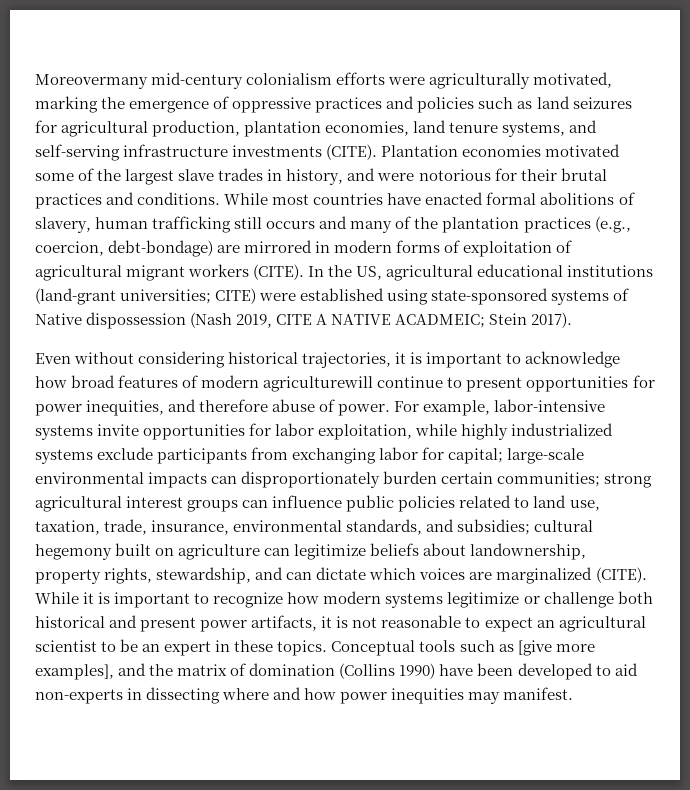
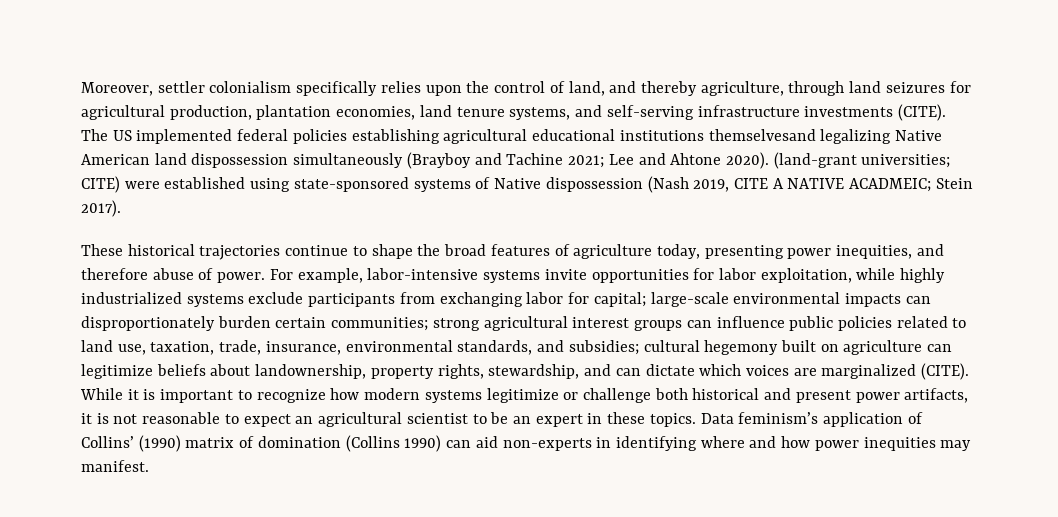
[35,72,613,89] [35,96,533,113] Moreovermany mid-century colonialism efforts were agriculturally motivated, marking the emergence of oppressive practices and policies such as -> [81,81,845,96] Moreover, settler colonialism specifically relies upon the control of land, and thereby agriculture, through
[381,144,621,157] [35,168,607,185] [35,192,635,209] [35,216,631,233] [35,240,573,257] [35,264,654,281] Plantation economies motivated some of the largest slave trades in history, and were notorious for their brutal practices and conditions. While most countries have enacted formal abolitions of slavery, human trafficking still occurs and many of the plantation practices (e.g., coercion, debt-bondage) are mirrored in modern forms of exploitation of agricultural migrant workers (CITE). In the US, agricultural educational institutions -> [81,129,942,144] [81,152,769,169] The US implemented federal policies establishing agricultural educational institutions themselvesand legalizing Native American land dispossession simultaneously (Brayboy and Tachine 2021; Lee and Ahtone 2020).
[35,351,621,368] [35,375,655,392] Even without considering historical trajectories, it is important to acknowledge how broad features of modern agriculturewill continue to present opportunities for -> [81,244,784,260] These historical trajectories continue to shape the broad features of agriculture today, presenting
[331,640,595,656] [35,663,174,680] Conceptual tools such as [give more examples], and the -> [700,412,923,427] [81,435,181,452] Data feminism’s application of Collins’ (1990)
[439,663,611,680] have been developed to -> [446,440,472,448] can
[146,687,221,704] dissecting -> [615,436,697,451] identifying

